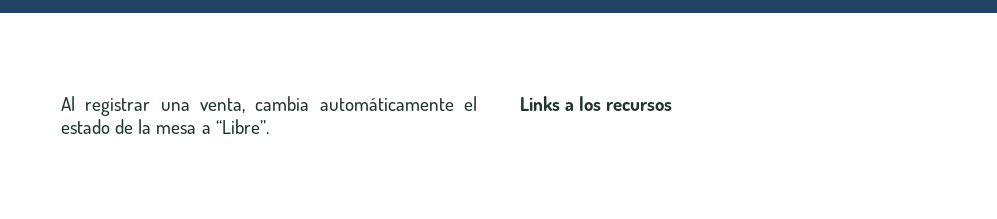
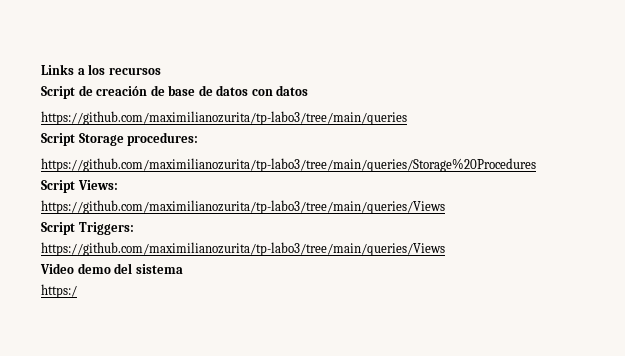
[61,96,477,116] [61,119,269,134] [520,96,673,111] Al registrar una venta, cambia automáticamente el estado de la mesa a “Libre”. // Links a los recursos -> [41,64,161,75] [41,85,309,99] [41,111,407,125] [41,132,199,146] [41,158,536,172] [41,180,118,193] [41,200,445,214] [41,222,134,235] [41,242,445,256] [40,263,183,274] [41,284,77,298] Links a los recursos // Script de creación de base de datos con datos // https://github.com/maximilianozurita/tp-labo3/tree/main/queries // Script Storage procedures: // https://github.com/maximilianozurita/tp-labo3/tree/main/queries/Storage%20Procedures // Script Views: // https://github.com/maximilianozurita/tp-labo3/tree/main/queries/Views // Script Triggers: // https://github.com/maximilianozurita/tp-labo3/tree/main/queries/Views // Video demo del sistema // https:/

